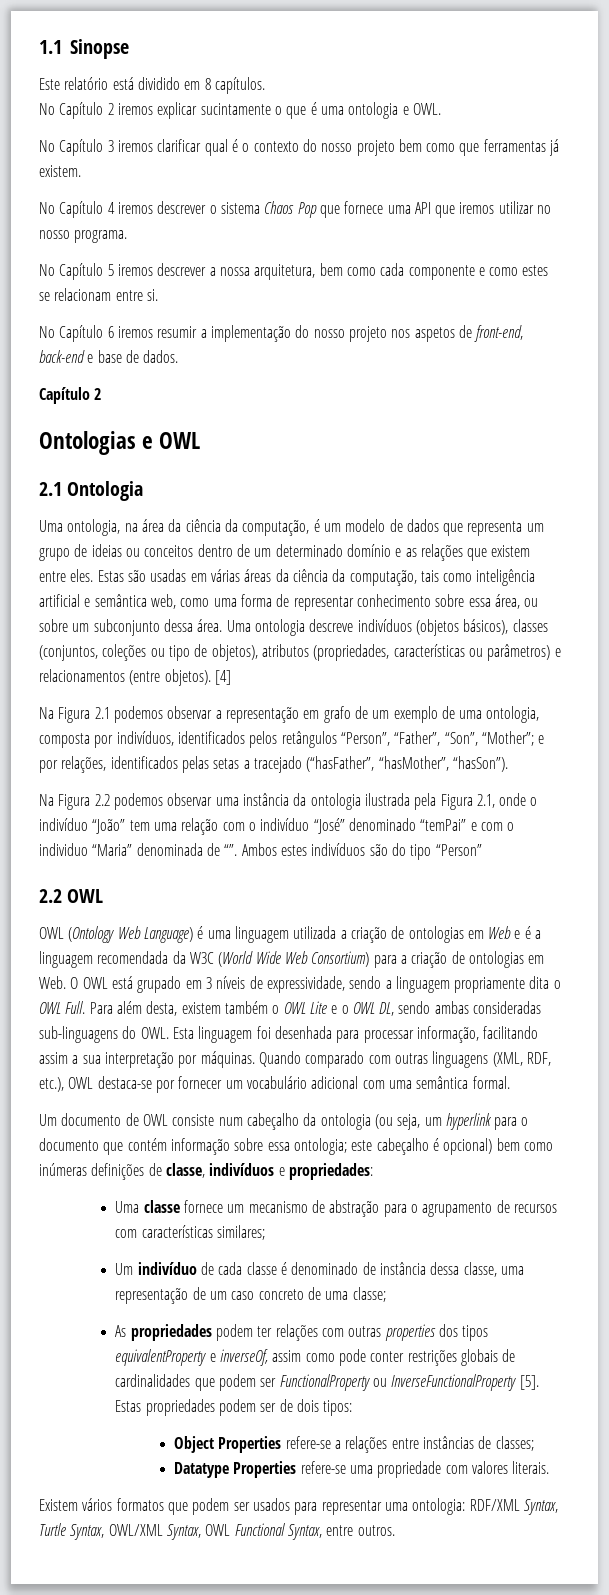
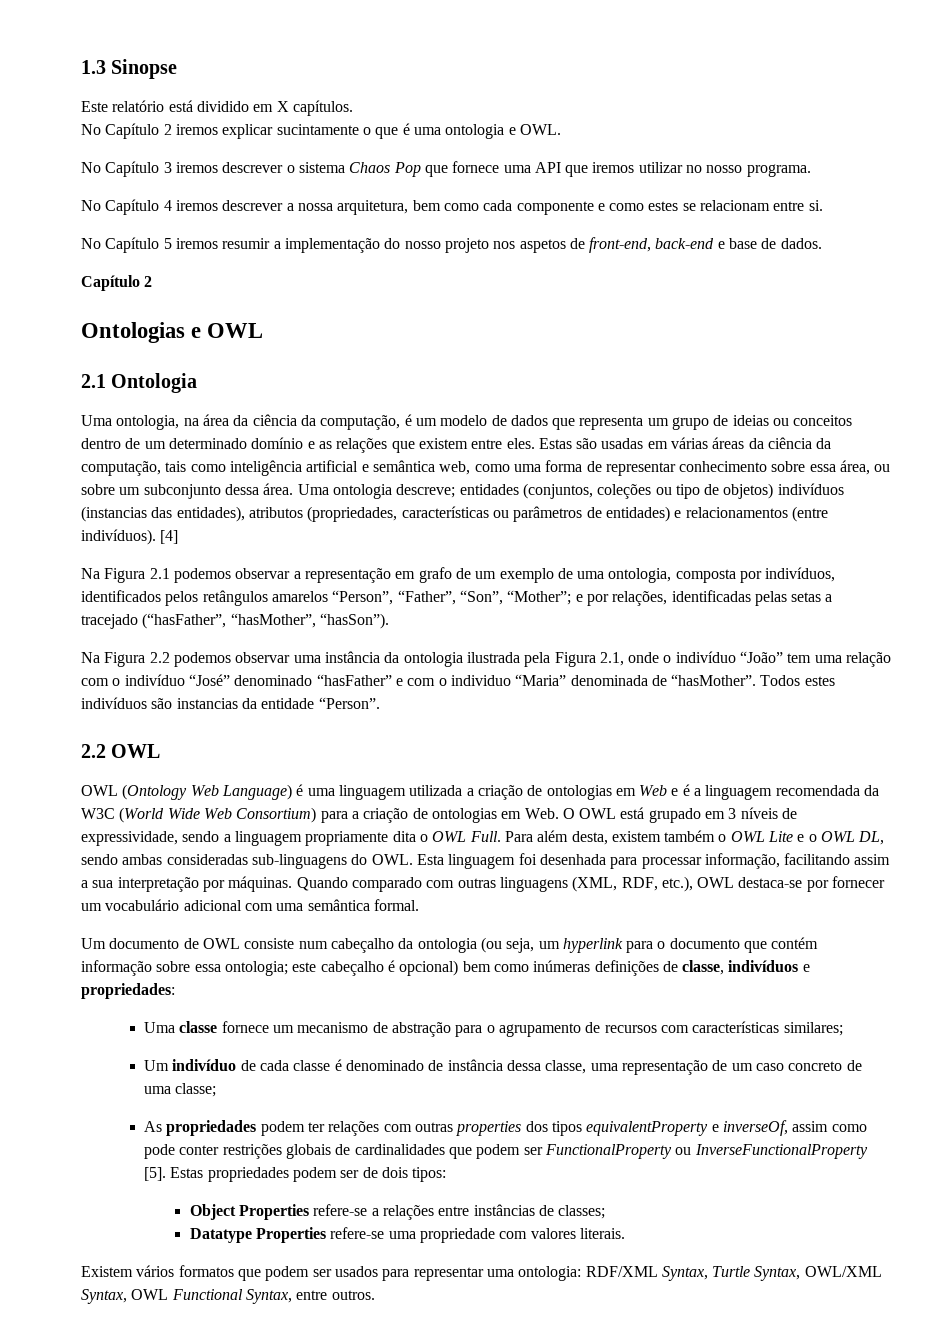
[39,40,62,54] 1.1 -> [81,60,106,74] 1.3
[204,78,211,90] 8 -> [276,101,289,112] X
[157,139,560,156] [39,165,81,177] [39,201,153,218] clarificar qual é o contexto do nosso projeto bem como que ferramentas já existem. // No Capítulo 4 iremos -> (218, 167) none
[107,264,114,276] 5 -> [163,200,172,211] 4
[107,326,114,338] 6 -> [163,238,172,249] 5
[309,619,548,636] descreve indivíduos (objetos básicos), classes -> [396,484,519,498] descreve; entidades
[211,644,258,661] objetos), -> [723,483,844,499] [81,506,245,522] objetos) indivíduos (instancias das entidades),
[487,644,551,661] parâmetros) -> [513,506,670,522] parâmetros de entidades)
[164,669,211,686] objetos). -> [81,529,156,545] indivíduos).
(337, 739) none -> [271,591,328,602] amarelos
[110,756,178,769] identificados -> [671,590,751,602] identificadas
[420,819,467,831] “temPai” -> [316,674,392,686] “hasFather”
[224,843,277,856] “”. Ambos -> [671,674,801,686] “hasMother”. Todos
[391,843,482,860] do tipo “Person” -> [176,697,380,709] instancias da entidade “Person”.

